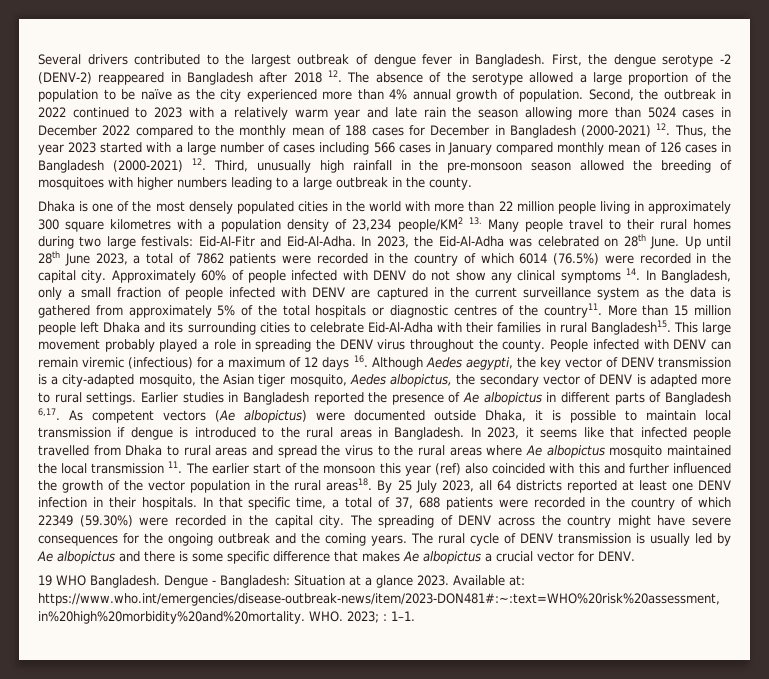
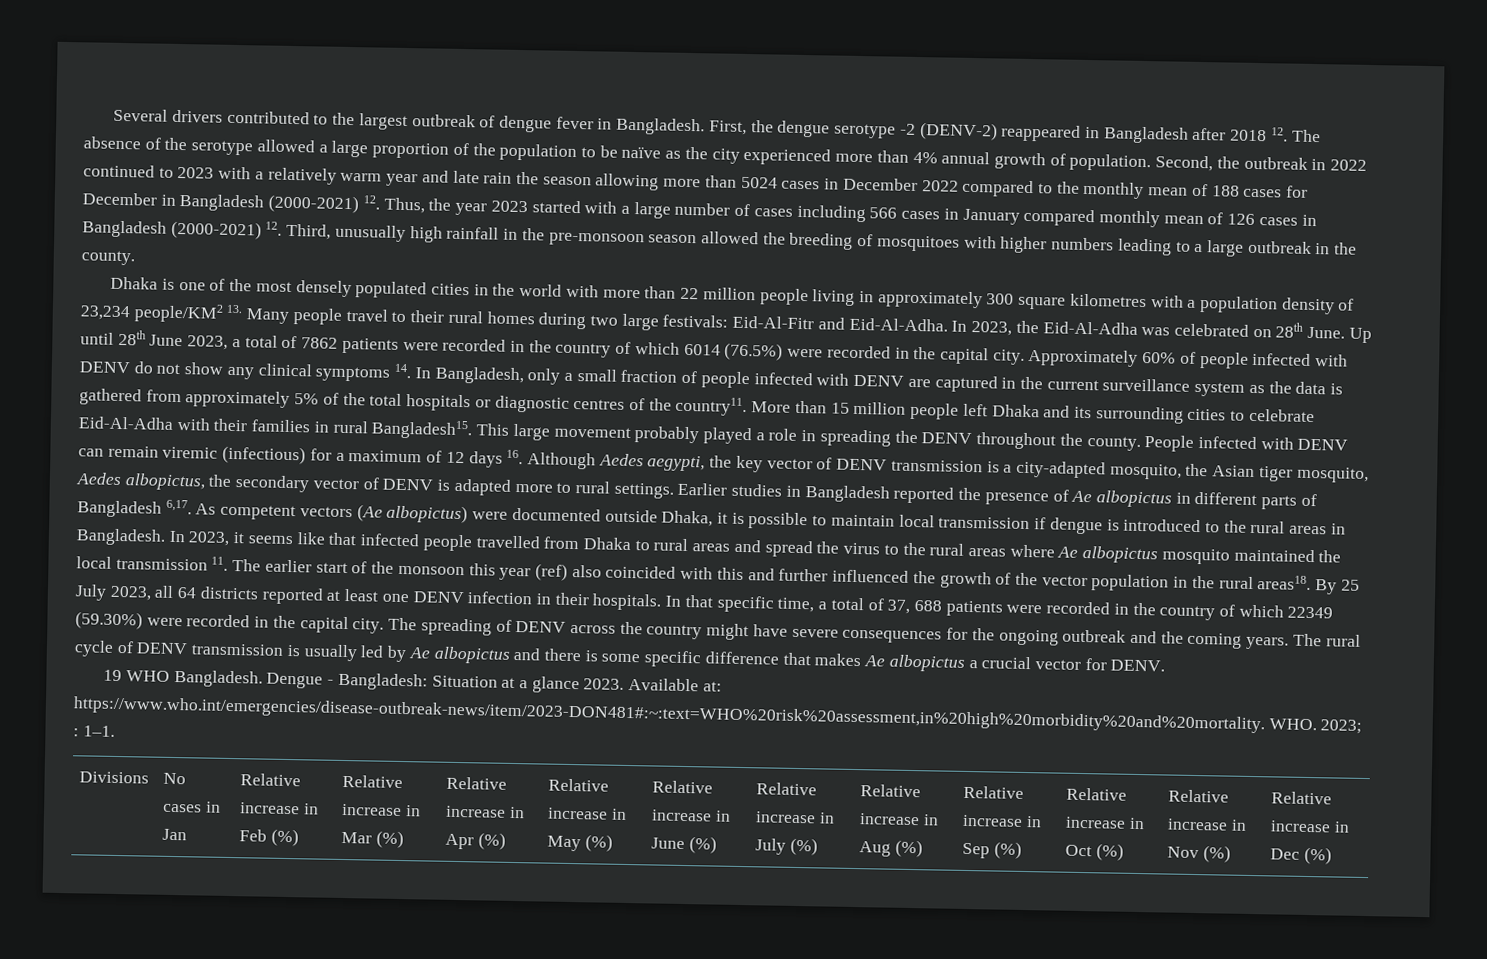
[377,339,406,350] virus -> (973, 438) none
(415, 616) none -> [79,771,150,784] [163,772,187,785] [163,801,222,813] [162,828,188,841] [240,773,302,787] [240,802,320,815] [239,828,300,847] [342,774,404,789] [342,803,422,817] [341,830,405,849] [446,776,508,790] [446,805,526,819] [445,832,507,850] [548,778,610,792] [547,807,628,820] [547,834,614,852] [652,780,714,794] [651,809,732,822] [651,836,718,854] [756,782,818,796] [755,811,836,824] [755,837,819,856] [860,784,922,798] [859,813,940,826] [859,839,924,858] [963,785,1025,800] [962,814,1043,828] [962,841,1023,859] [1066,787,1128,801] [1065,816,1146,830] [1065,843,1125,861] [1168,789,1230,803] [1167,818,1248,831] [1167,845,1232,863] [1271,791,1333,805] [1270,820,1351,833] [1270,846,1333,865] // Divisions | No cases in Jan | Relative increase in Feb (%) | Relative increase in Mar (%) | Relative increase in Apr (%) | Relative increase in May (%) | Relative increase in June (%) | Relative increase in July (%) | Relative increase in Aug (%) | Relative increase in Sep (%) | Relative increase in Oct (%) | Relative increase in Nov (%) | Relative increase in Dec (%)

